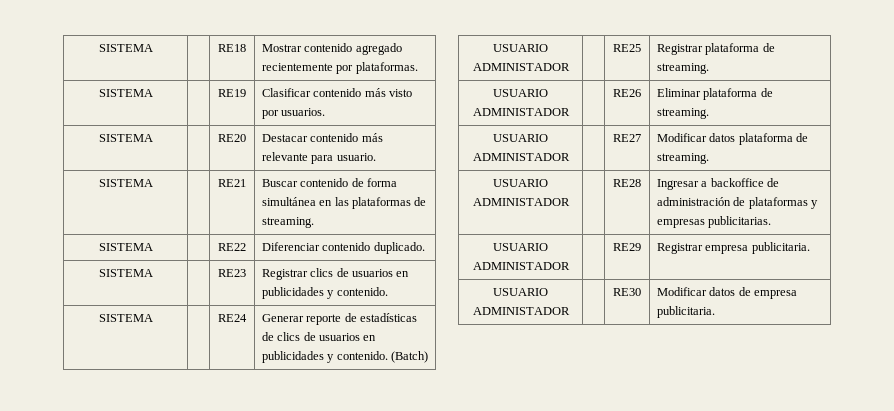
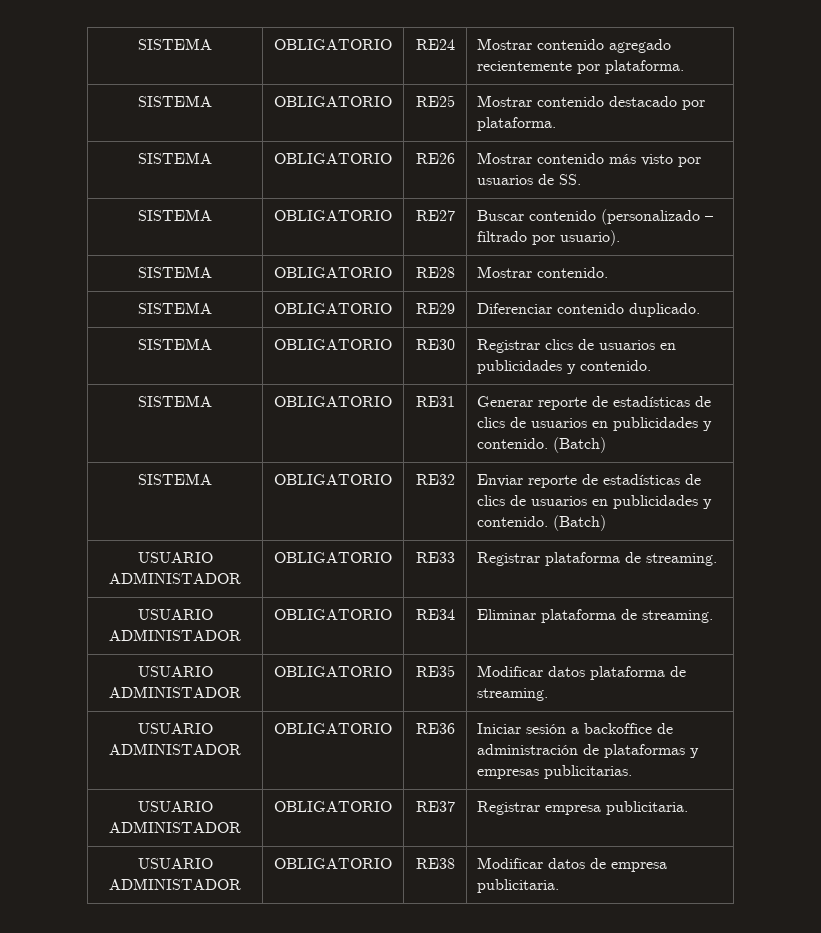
[98,44,153,52] [218,44,246,52] SISTEMA | | RE18 -> [138,38,212,50] [274,39,392,50] [415,39,455,50] SISTEMA | OBLIGATORIO | RE24
[355,62,418,74] [98,89,153,97] [218,89,246,97] [261,88,413,97] [261,108,326,119] [98,134,153,142] [218,134,246,142] [261,133,383,142] [261,152,376,164] [98,179,153,187] [218,179,246,187] [261,178,398,187] [261,197,427,209] [261,217,314,228] [98,243,153,251] [218,243,246,251] plataformas. // SISTEMA | | RE19 | Clasificar contenido más visto por usuarios. // SISTEMA | | RE20 | Destacar contenido más relevante para usuario. // SISTEMA | | RE21 | Buscar contenido de forma simultánea en las plataformas de streaming. // SISTEMA | | RE22 -> [605,60,685,74] [138,95,212,107] [274,96,392,107] [415,95,455,107] [477,95,706,110] [477,117,557,131] [138,152,212,164] [274,153,392,164] [415,153,455,164] [477,152,702,167] [477,174,582,185] [138,209,212,221] [274,210,392,221] [415,210,455,221] [477,209,714,225] [477,230,621,246] [138,266,212,278] [274,267,392,278] [415,267,455,278] [477,266,609,278] [138,302,212,314] [274,303,392,314] [415,303,455,314] plataforma. // SISTEMA | OBLIGATORIO | RE25 | Mostrar contenido destacado por plataforma. // SISTEMA | OBLIGATORIO | RE26 | Mostrar contenido más visto por usuarios de SS. // SISTEMA | OBLIGATORIO | RE27 | Buscar contenido (personalizado – filtrado por usuario). // SISTEMA | OBLIGATORIO | RE28 | Mostrar contenido. // SISTEMA | OBLIGATORIO | RE29
[218,269,246,277] | RE23 -> [274,339,392,350] [415,339,455,350] OBLIGATORIO | RE30
[218,314,247,322] | RE24 -> [274,396,392,407] [415,396,455,407] OBLIGATORIO | RE31
[493,44,548,52] [472,63,570,71] [613,44,641,52] // USUARIO ADMINISTADOR | | RE25 -> [138,473,212,485] [274,474,392,485] [415,474,455,485] [477,474,702,488] [477,495,713,509] [477,515,607,531] [137,552,213,563] [109,572,241,584] [274,552,392,563] [415,552,455,563] // SISTEMA | OBLIGATORIO | RE32 | Enviar reporte de estadísticas de clics de usuarios en publicidades y contenido. (Batch) // USUARIO ADMINISTADOR | OBLIGATORIO | RE33
[613,89,641,97] | RE26 -> [274,609,392,620] [415,609,455,620] OBLIGATORIO | RE34
[613,134,641,142] | RE27 -> [274,666,392,677] [415,665,455,677] OBLIGATORIO | RE35
[613,179,641,187] [656,179,699,190] | RE28 | Ingresar -> [274,723,392,734] [415,723,455,734] [477,723,567,734] OBLIGATORIO | RE36 | Iniciar sesión
[613,243,641,251] | RE29 -> [274,801,392,812] [415,801,455,812] OBLIGATORIO | RE37
[613,288,641,296] | RE30 -> [274,858,392,869] [415,858,455,869] OBLIGATORIO | RE38

